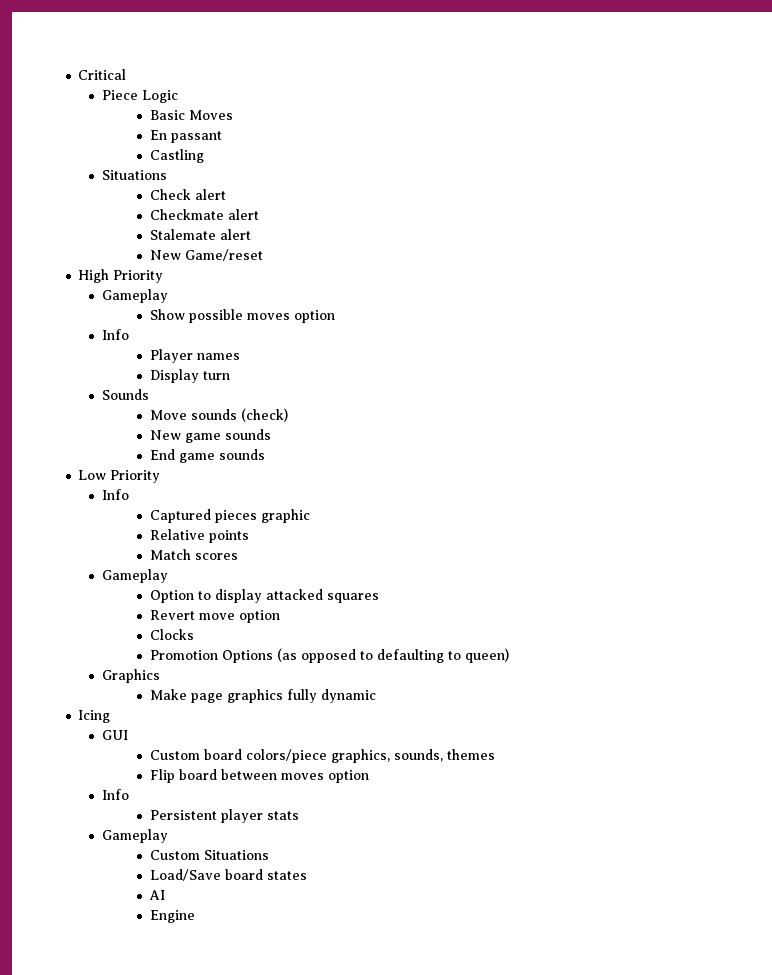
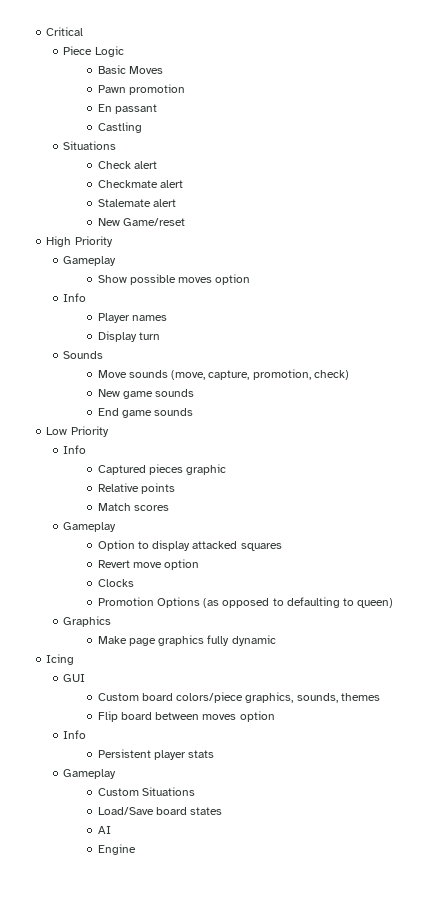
(233, 115) none -> [97,84,185,95] // Pawn promotion
[240,408,288,422] (check) -> [171,369,349,380] (move, capture, promotion, check)

